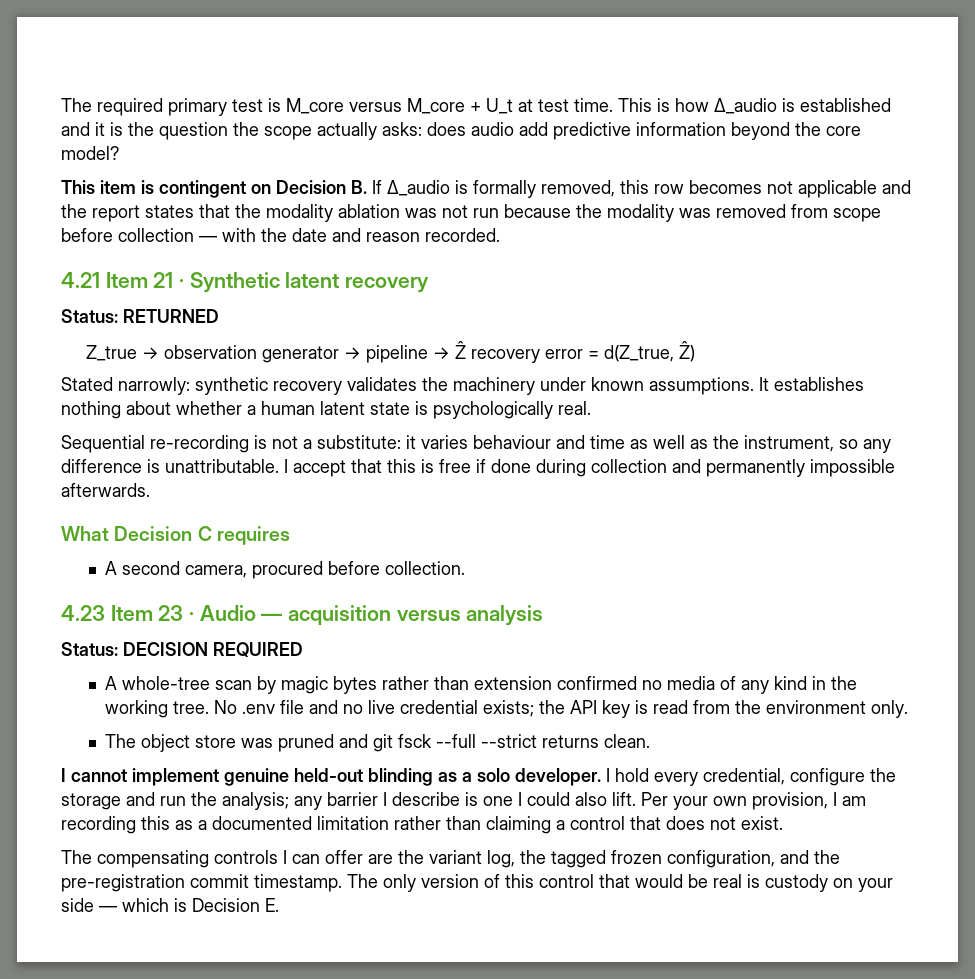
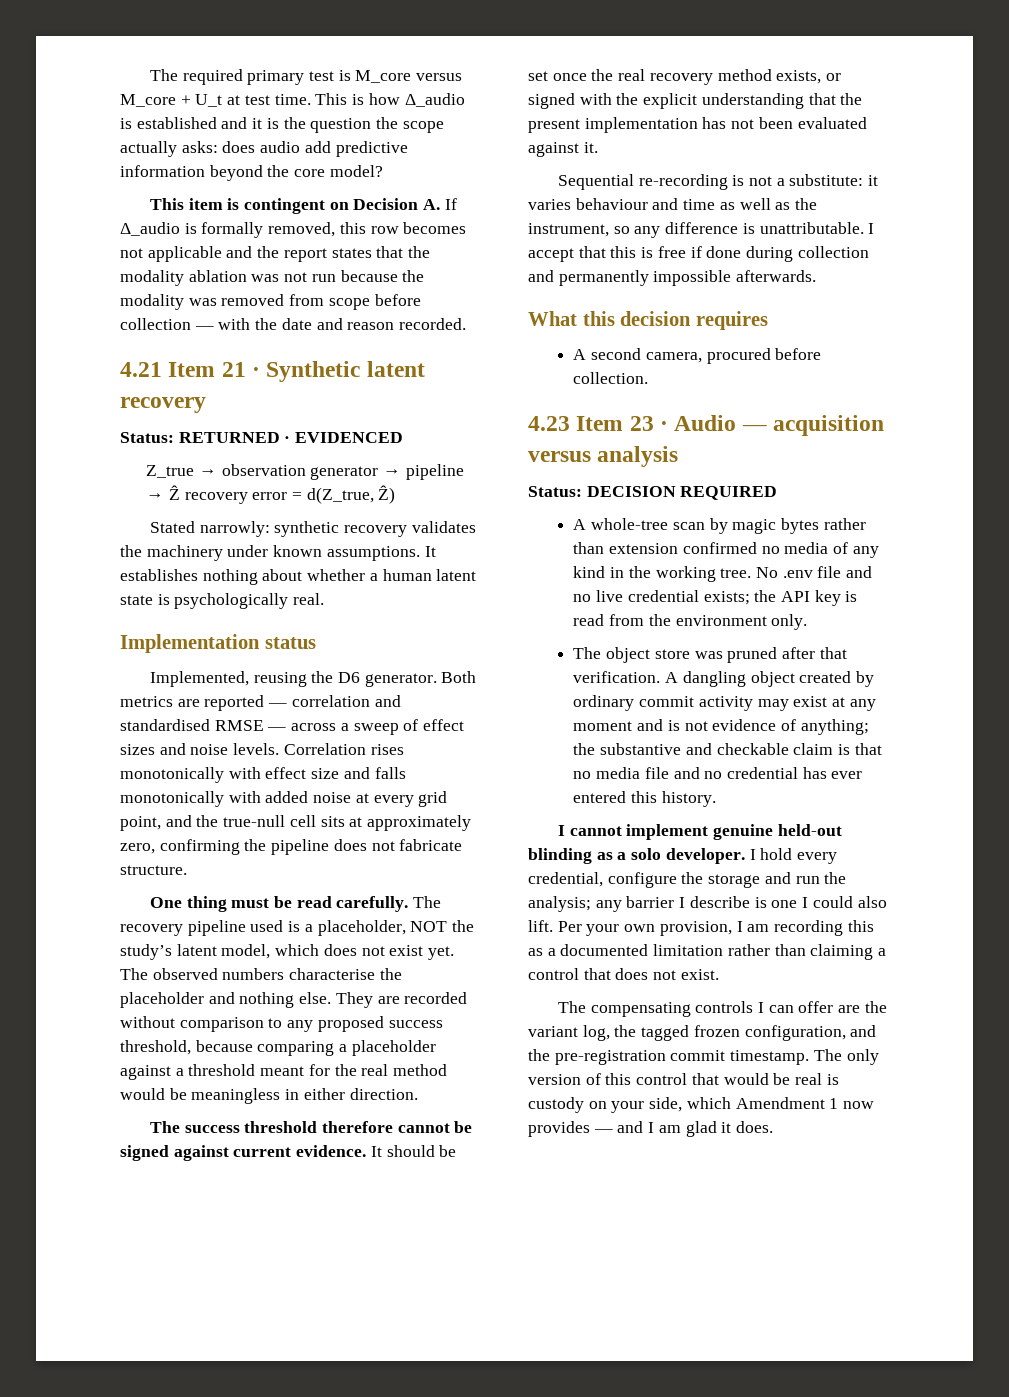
[351,180,367,194] B. -> [423,199,441,210] A.
(219, 316) none -> [284,432,404,443] · EVIDENCED
(591, 408) none -> [120,634,316,653] [149,671,477,687] [120,695,401,711] [120,719,465,735] [120,743,404,755] [120,767,406,783] [120,791,448,807] [120,815,472,831] [120,839,463,855] [120,865,187,875] [149,896,442,912] [120,920,475,936] [120,944,455,960] [120,968,402,980] [120,992,468,1008] [120,1016,443,1032] [120,1040,436,1056] [120,1064,448,1080] [120,1088,418,1104] [149,1121,473,1133] [120,1145,457,1161] [528,69,842,85] [528,93,863,109] [528,117,867,133] [528,142,598,157] // Implementation status // Implemented, reusing the D6 generator. Both metrics are reported — correlation and standardised RMSE — across a sweep of effect sizes and noise levels. Correlation rises monotonically with effect size and falls monotonically with added noise at every grid point, and the true-null cell sits at approximately zero, confirming the pipeline does not fabricate structure. // One thing must be read carefully. The recovery pipeline used is a placeholder, NOT the study’s latent model, which does not exist yet. The observed numbers characterise the placeholder and nothing else. They are recorded without comparison to any proposed success threshold, because comparing a placeholder against a threshold meant for the real method would be meaningless in either direction. // The success threshold therefore cannot be signed against current evidence. It should be set once the real recovery method exists, or signed with the explicit understanding that the present implementation has not been evaluated against it.
[114,526,212,541] Decision C -> [582,311,692,326] this decision
[339,734,651,752] and git fsck --full --strict returns clean. -> [781,647,847,659] [573,671,874,687] [573,695,876,711] [573,719,869,735] [573,743,882,755] [573,767,863,779] [573,791,716,807] after that verification. A dangling object created by ordinary commit activity may exist at any moment and is not evidence of anything; the substantive and checkable claim is that no media file and no credential has ever entered this history.
[61,898,279,912] side — which is Decision E. -> [649,1097,875,1112] [528,1121,774,1137] side, which Amendment 1 now provides — and I am glad it does.

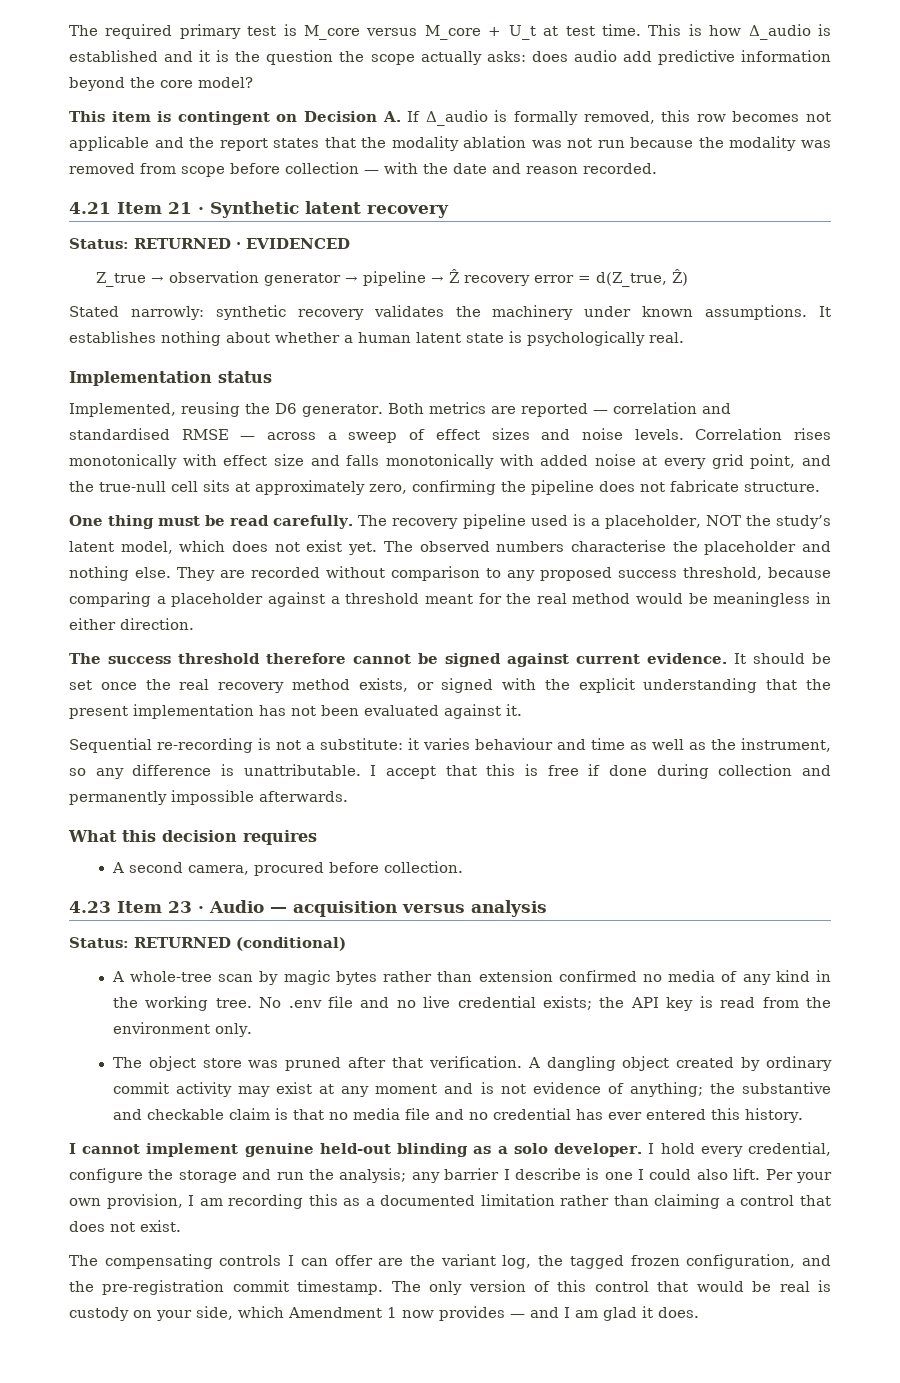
[586,486,778,500] DECISION REQUIRED -> [134,937,346,951] RETURNED (conditional)

